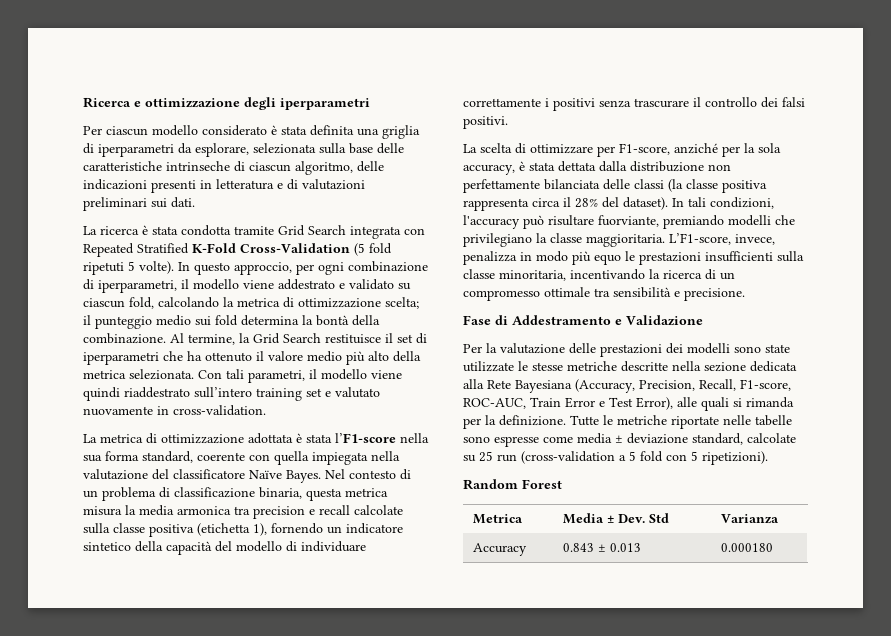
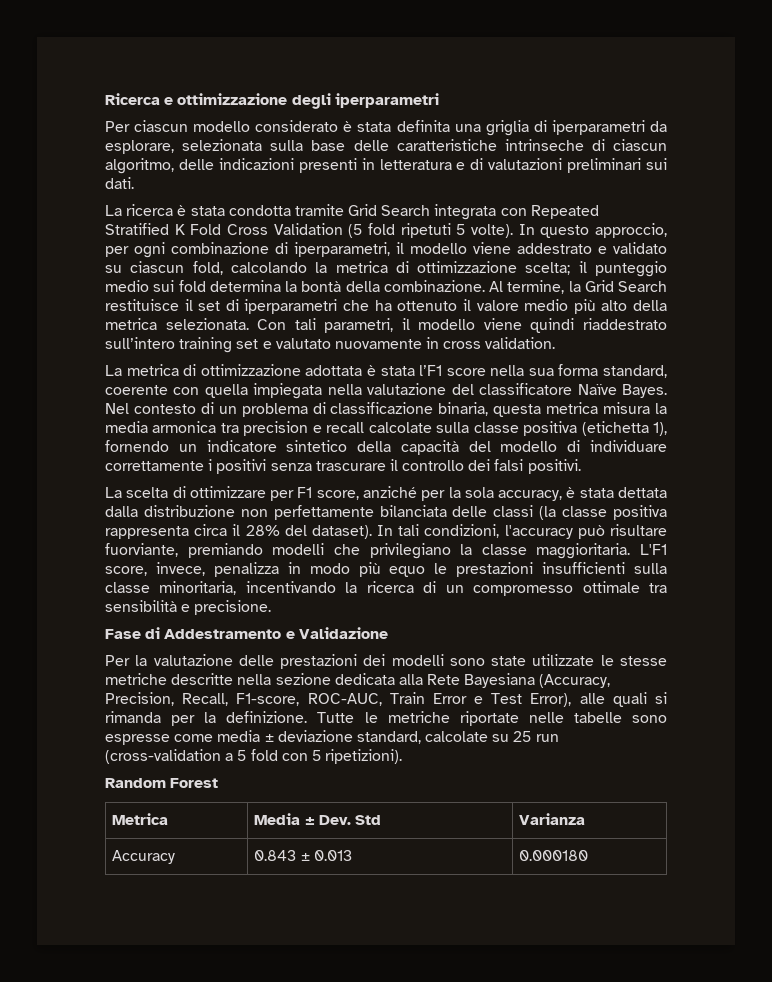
[192,243,350,253] K-Fold Cross-Validation -> [174,223,343,235] K Fold Cross Validation
[173,405,266,416] cross-validation. -> [443,337,556,349] cross validation.
[335,433,396,443] l’F1-score -> [419,365,486,376] l’F1 score
[619,143,670,155] F1-score, -> [297,487,359,500] F1 score,
[669,233,731,245] L’F1-score, -> [640,544,667,555] [105,566,147,576] L'F1 score,

